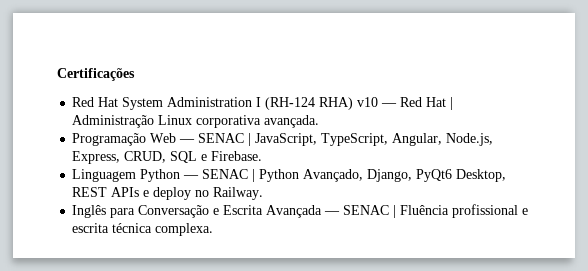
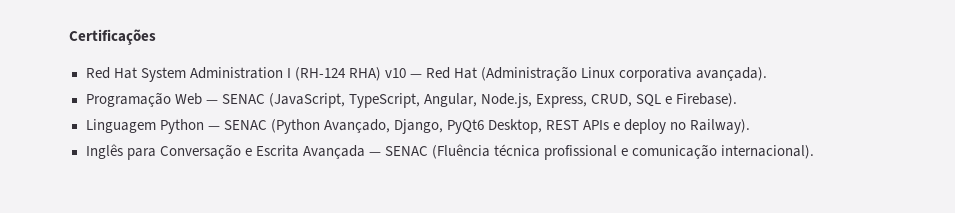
[450,97,454,110] [72,115,155,128] | Administração -> [481,66,578,81] (Administração
[264,115,320,128] avançada. -> [696,67,768,81] avançada).
[248,133,318,146] | JavaScript, -> [268,93,345,108] (JavaScript,
[211,151,263,161] Firebase. -> [676,93,738,107] Firebase).
[252,169,300,182] | Python -> [270,119,320,134] (Python
[213,187,264,200] Railway. -> [690,119,751,134] Railway).
[393,204,529,218] [72,223,214,236] | Fluência profissional e escrita técnica complexa. -> [431,144,815,160] (Fluência técnica profissional e comunicação internacional).

